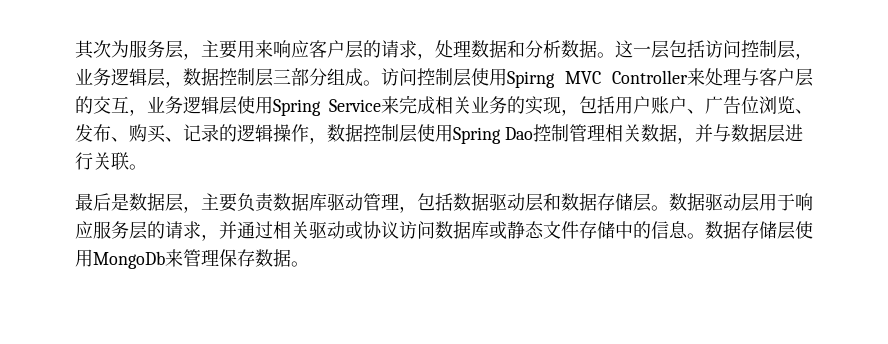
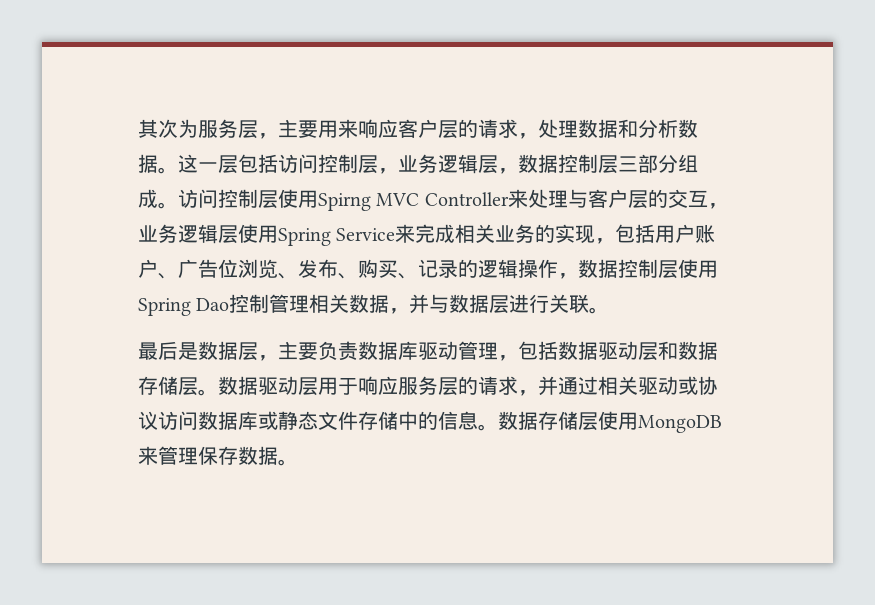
[93,251,165,269] MongoDb -> [638,415,722,433] MongoDB

